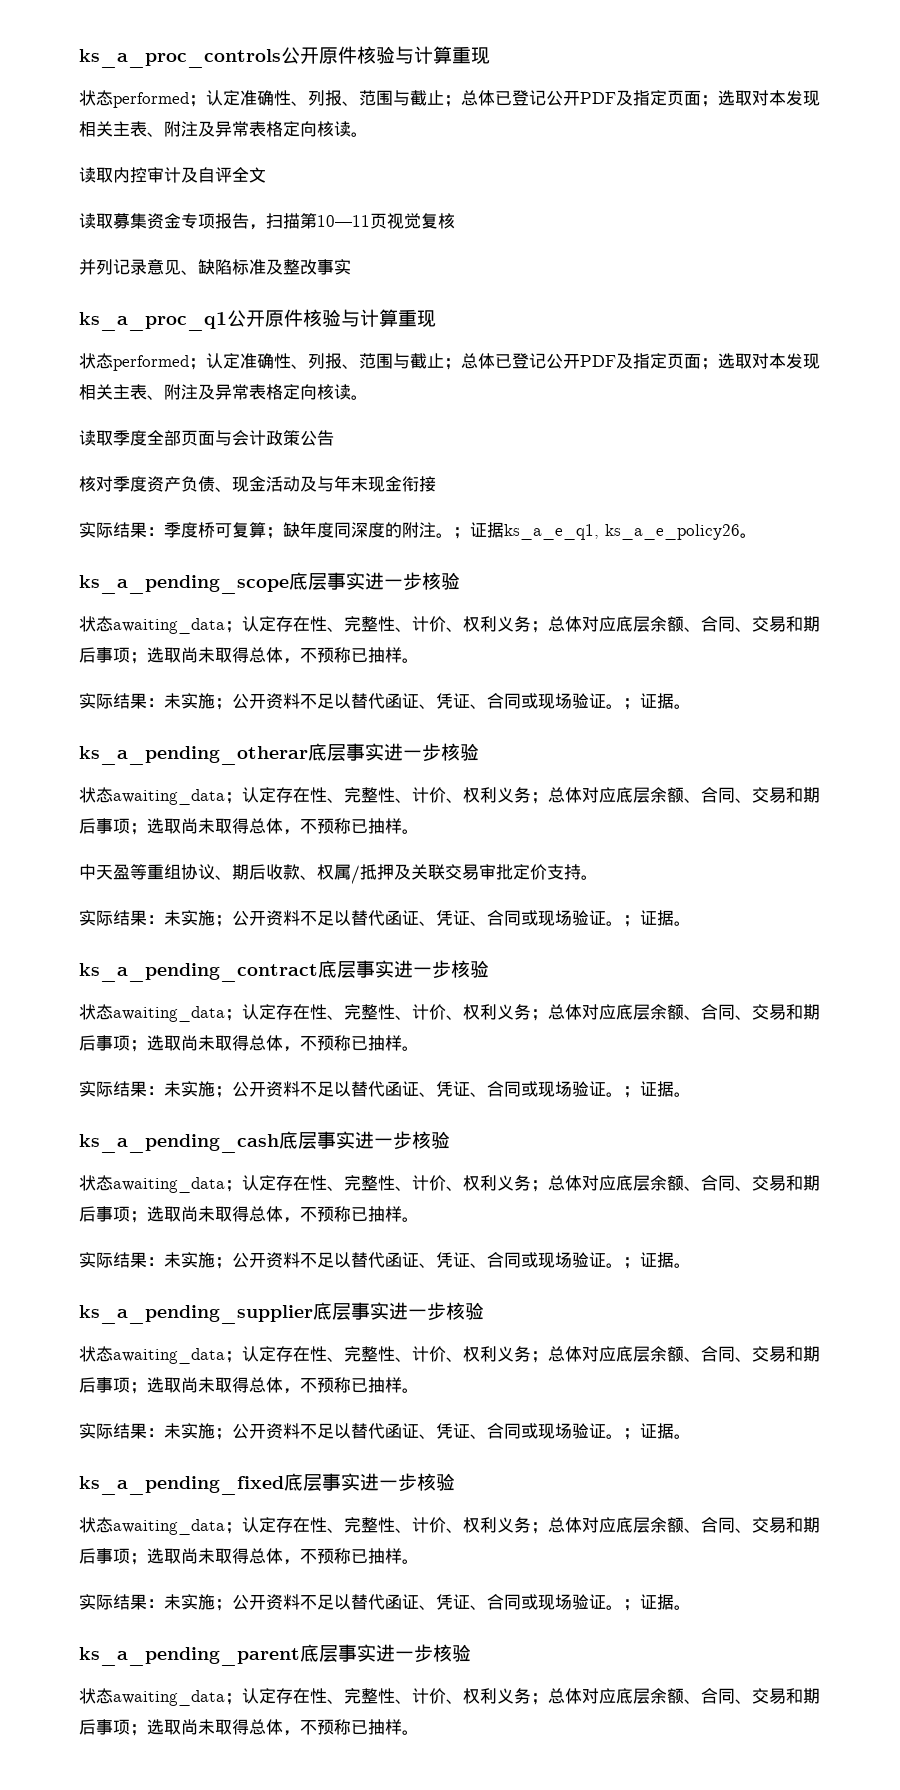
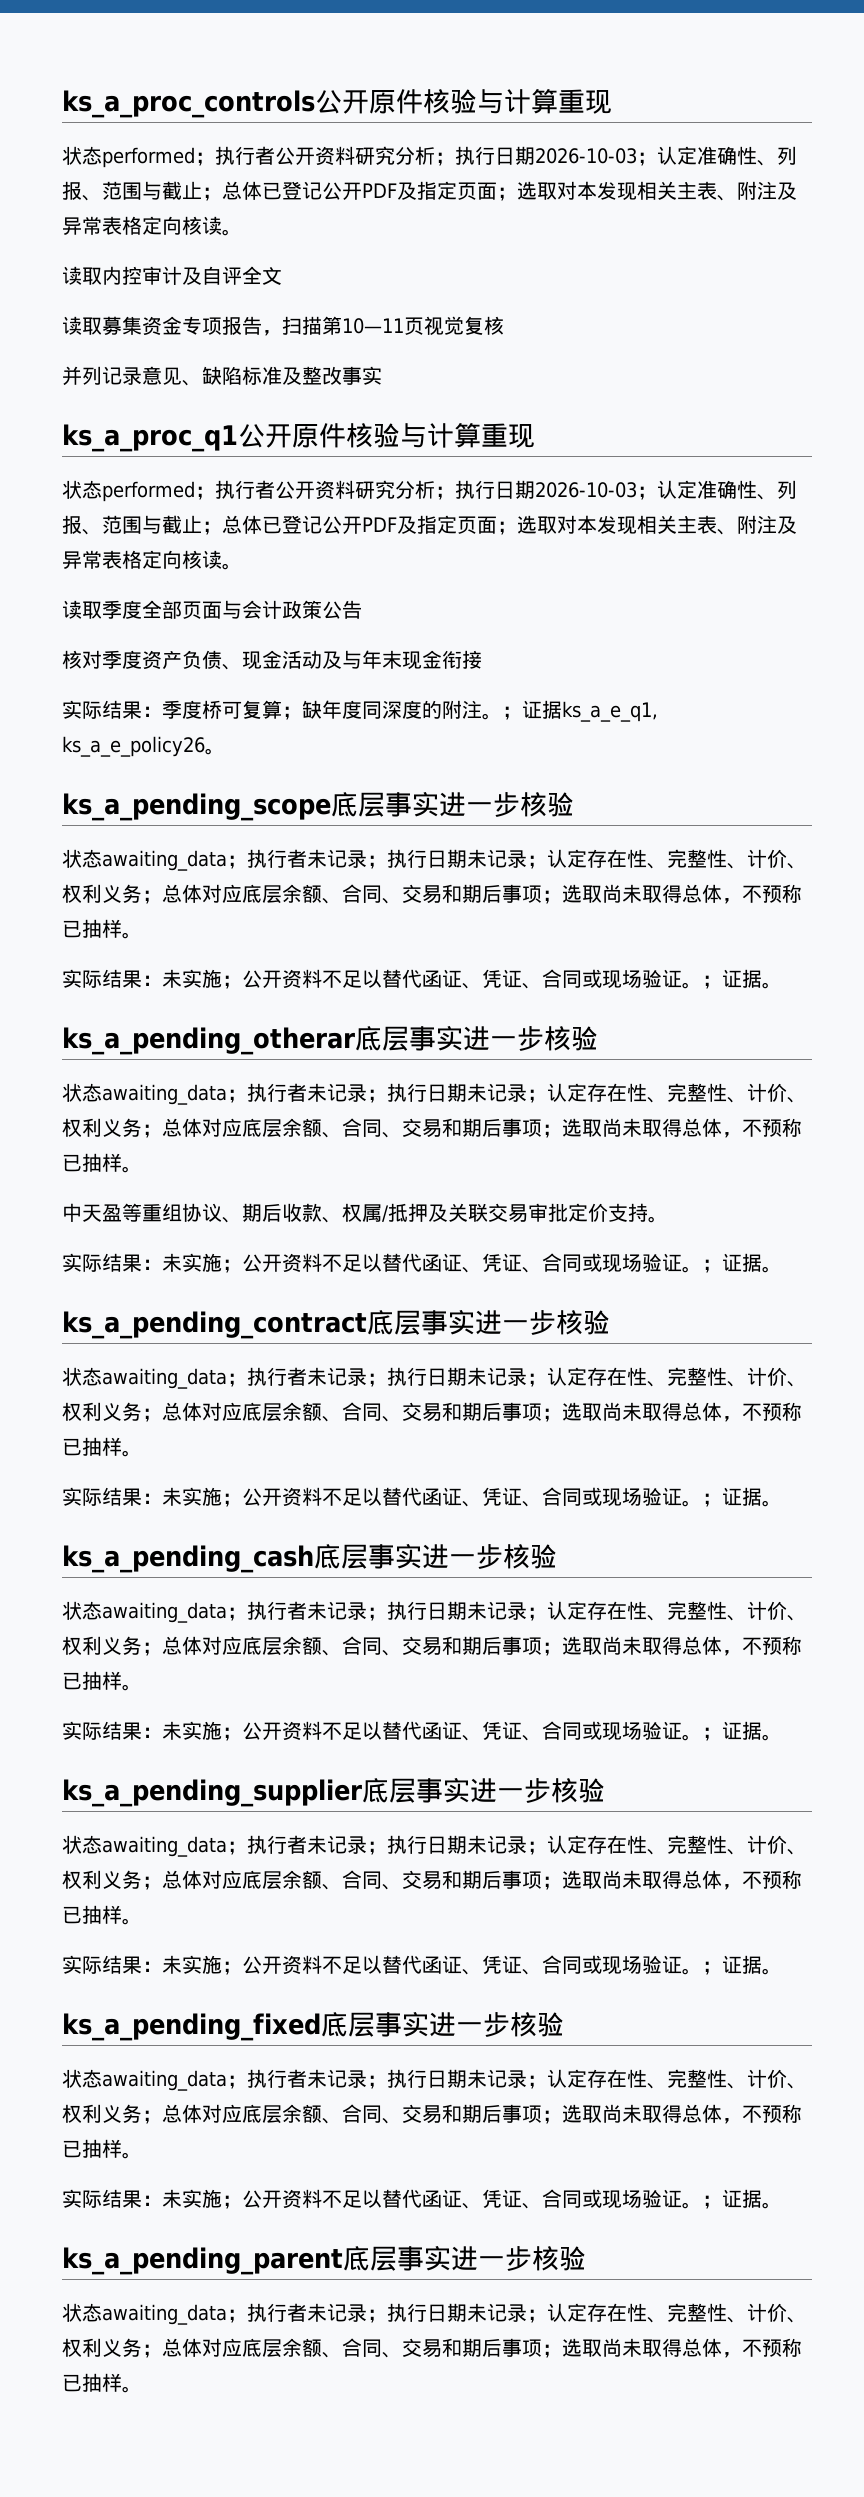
(206, 101) none -> [215,146,657,166] 执行者公开资料研究分析；执行日期2026-10-03；
(206, 364) none -> [215,480,657,500] 执行者公开资料研究分析；执行日期2026-10-03；
(242, 627) none -> [247,849,547,869] 执行者未记录；执行日期未记录；
(242, 798) none -> [247,1083,547,1103] 执行者未记录；执行日期未记录；
(242, 1015) none -> [247,1367,547,1387] 执行者未记录；执行日期未记录；
(242, 1186) none -> [247,1601,547,1621] 执行者未记录；执行日期未记录；
(242, 1357) none -> [247,1835,547,1855] 执行者未记录；执行日期未记录；
(242, 1528) none -> [247,2069,547,2089] 执行者未记录；执行日期未记录；
(242, 1699) none -> [247,2303,547,2323] 执行者未记录；执行日期未记录；

